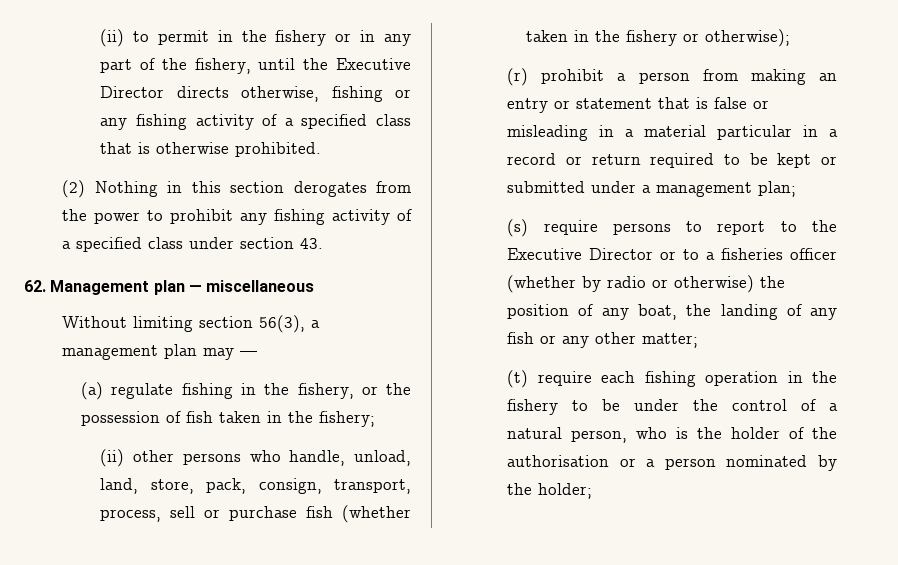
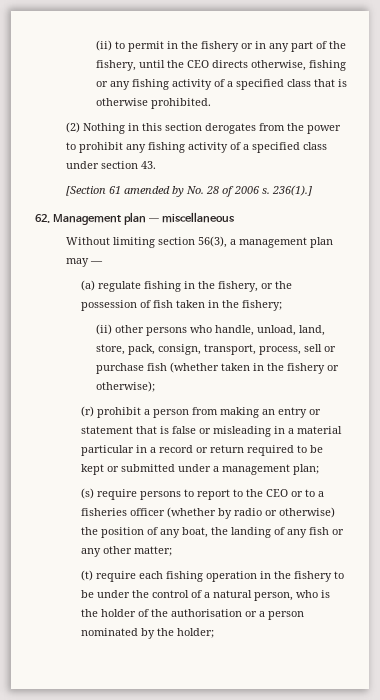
[336,58,412,70] [100,86,165,98] Executive Director -> [187,60,210,68] CEO
(324, 243) none -> [65,185,312,197] // [Section 61 amended by No. 28 of 2006 s. 236(1).]
[507,248,654,260] Executive Director -> [266,489,289,497] CEO

